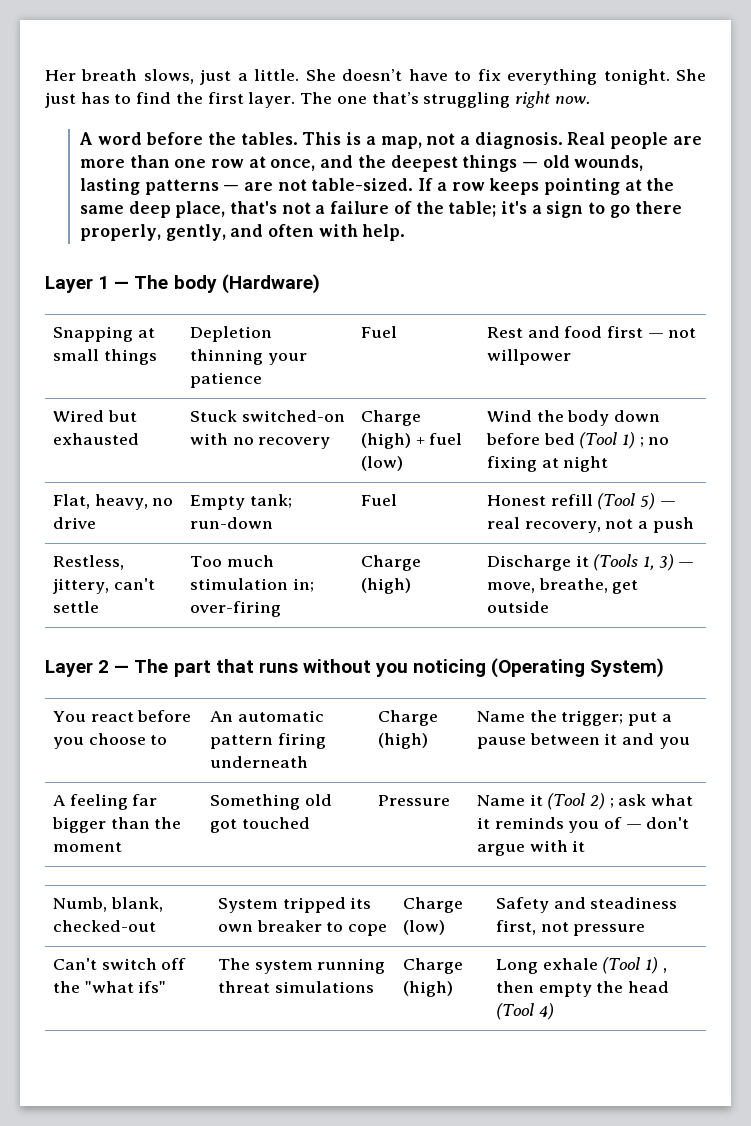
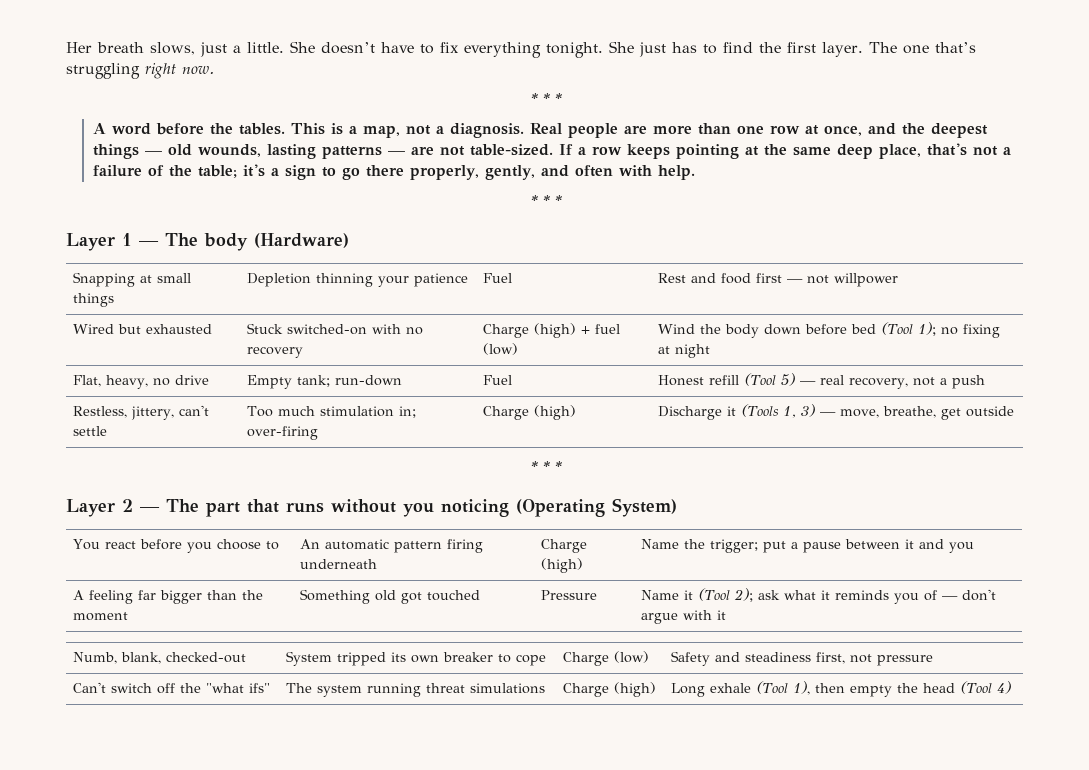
(590, 100) none -> [529,93,563,104] // * * *
(406, 232) none -> [529,195,563,206] // * * *
[622,432,644,449] 1) ; -> [917,322,936,336] 1);
(549, 607) none -> [529,461,563,472] // * * *
[590,793,614,810] 2) ; -> [733,588,753,602] 2);
[645,957,667,974] 1) , -> [792,681,810,695] 1),

